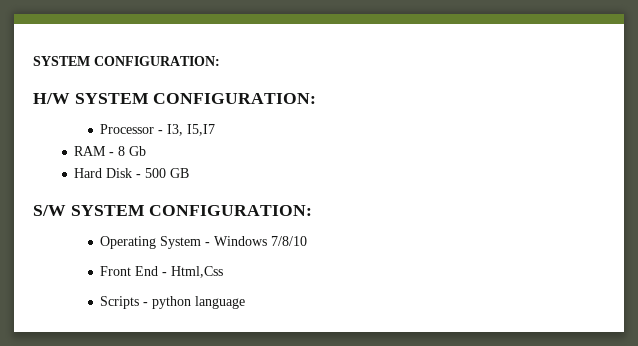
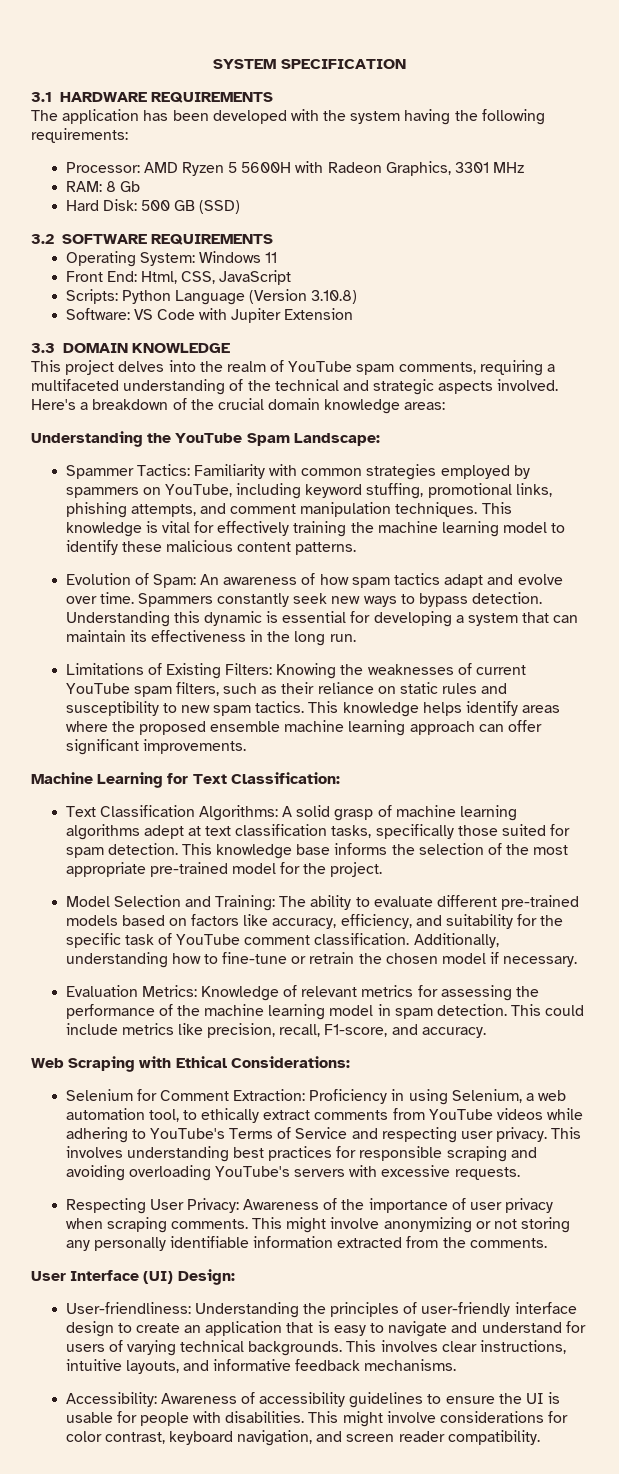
[33,56,220,66] [33,93,317,104] [100,124,216,136] [74,146,115,156] SYSTEM CONFIGURATION: // H/W SYSTEM CONFIGURATION: // Processor - I3, I5,I7 // RAM - -> [213,59,406,69] [31,92,273,103] [31,109,545,125] [31,128,128,143] [65,161,525,176] [65,181,102,192] SYSTEM SPECIFICATION // 3.1 HARDWARE REQUIREMENTS // The application has been developed with the system having the following requirements: // Processor: AMD Ryzen 5 5600H with Radeon Graphics, 3301 MHz // RAM:
[106,168,142,178] Disk - -> [102,199,137,211] Disk:
[33,205,313,216] [100,236,308,249] [100,266,224,278] [100,296,246,309] // S/W SYSTEM CONFIGURATION: // Operating System - Windows 7/8/10 // Front End - Html,Css // Scripts - python language -> [199,200,241,214] [31,234,273,245] [65,251,278,267] [65,270,292,285] [65,289,358,305] [65,308,354,323] [31,343,230,353] [31,360,556,376] [31,379,559,395] [31,398,446,414] [31,431,380,447] [65,464,530,480] [65,483,552,499] [65,502,512,518] [65,521,566,537] [65,540,357,555] [65,573,563,588] [65,592,543,607] [65,611,579,627] [65,630,356,646] [65,663,527,679] [65,682,508,697] [65,701,561,717] [65,720,543,736] [65,739,246,755] [31,772,340,788] [65,805,518,821] [65,824,571,840] [65,843,569,859] [65,862,383,877] [65,895,580,911] [65,914,564,929] [65,933,499,948] [65,952,578,968] [65,985,540,1001] [65,1004,585,1020] [65,1023,486,1038] [31,1056,350,1072] [65,1089,567,1105] [65,1108,584,1123] [65,1127,582,1143] [65,1146,537,1162] [65,1165,520,1181] [65,1198,554,1214] [65,1217,571,1233] [65,1236,547,1251] [31,1269,235,1285] [65,1302,577,1318] [65,1321,586,1337] [65,1340,567,1356] [65,1359,457,1374] [65,1392,561,1408] [65,1411,569,1427] [65,1430,540,1446] (SSD) // 3.2 SOFTWARE REQUIREMENTS // Operating System: Windows 11 // Front End: Html, CSS, JavaScript // Scripts: Python Language (Version 3.10.8) // Software: VS Code with Jupiter Extension // 3.3 DOMAIN KNOWLEDGE // This project delves into the realm of YouTube spam comments, requiring a multifaceted understanding of the technical and strategic aspects involved. Here's a breakdown of the crucial domain knowledge areas: // Understanding the YouTube Spam Landscape: // Spammer Tactics: Familiarity with common strategies employed by spammers on YouTube, including keyword stuffing, promotional links, phishing attempts, and comment manipulation techniques. This knowledge is vital for effectively training the machine learning model to identify these malicious content patterns. // Evolution of Spam: An awareness of how spam tactics adapt and evolve over time. Spammers constantly seek new ways to bypass detection. Understanding this dynamic is essential for developing a system that can maintain its effectiveness in the long run. // Limitations of Existing Filters: Knowing the weaknesses of current YouTube spam filters, such as their reliance on static rules and susceptibility to new spam tactics. This knowledge helps identify areas where the proposed ensemble machine learning approach can offer significant improvements. // Machine Learning for Text Classification: // Text Classification Algorithms: A solid grasp of machine learning algorithms adept at text classification tasks, specifically those suited for spam detection. This knowledge base informs the selection of the most appropriate pre-trained model for the project. // Model Selection and Training: The ability to evaluate different pre-trained models based on factors like accuracy, efficiency, and suitability for the specific task of YouTube comment classification. Additionally, understanding how to fine-tune or retrain the chosen model if necessary. // Evaluation Metrics: Knowledge of relevant metrics for assessing the performance of the machine learning model in spam detection. This could include metrics like precision, recall, F1-score, and accuracy. // Web Scraping with Ethical Considerations: // Selenium for Comment Extraction: Proficiency in using Selenium, a web automation tool, to ethically extract comments from YouTube videos while adhering to YouTube's Terms of Service and respecting user privacy. This involves understanding best practices for responsible scraping and avoiding overloading YouTube's servers with excessive requests. // Respecting User Privacy: Awareness of the importance of user privacy when scraping comments. This might involve anonymizing or not storing any personally identifiable information extracted from the comments. // User Interface (UI) Design: // User-friendliness: Understanding the principles of user-friendly interface design to create an application that is easy to navigate and understand for users of varying technical backgrounds. This involves clear instructions, intuitive layouts, and informative feedback mechanisms. // Accessibility: Awareness of accessibility guidelines to ensure the UI is usable for people with disabilities. This might involve considerations for color contrast, keyboard navigation, and screen reader compatibility.

